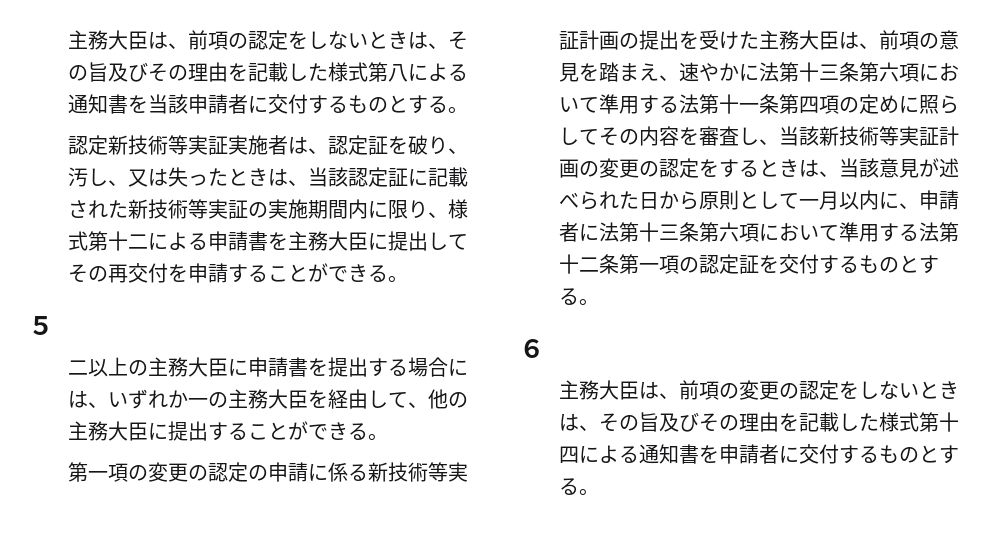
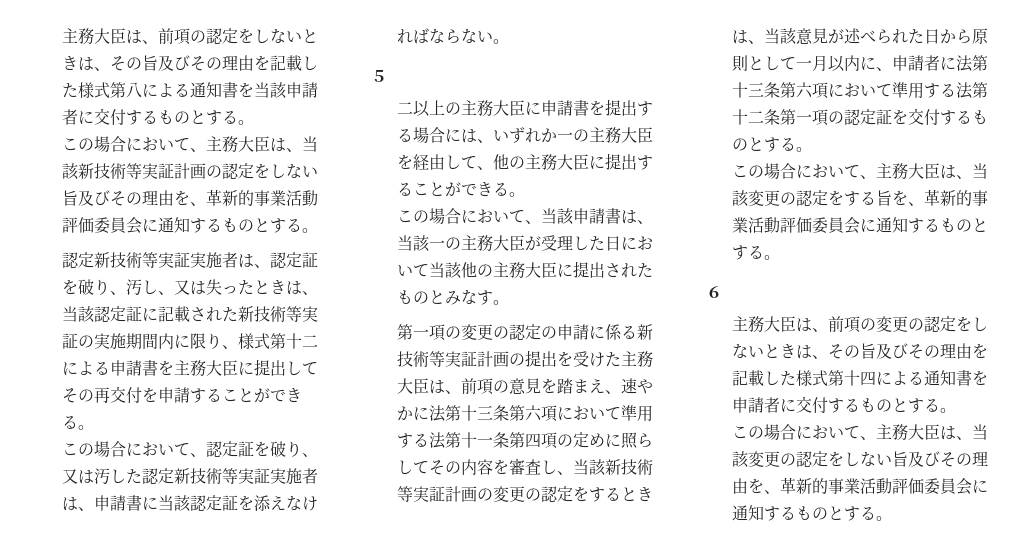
(468, 110) none -> [61,136,318,152] [61,163,318,180] [61,189,318,206] [61,217,318,234] // この場合において、主務大臣は、当該新技術等実証計画の認定をしない旨及びその理由を、革新的事業活動評価委員会に通知するものとする。
(408, 279) none -> [61,441,318,457] [61,468,318,485] [61,495,318,512] [396,28,509,44] // この場合において、認定証を破り、又は汚した認定新技術等実証実施者は、申請書に当該認定証を添えなければならない。
(388, 437) none -> [396,208,653,225] [396,235,653,252] [396,261,653,279] [396,289,509,305] // この場合において、当該申請書は、当該一の主務大臣が受理した日において当該他の主務大臣に提出されたものとみなす。
(599, 302) none -> [731,163,988,179] [731,189,988,207] [731,217,988,234] [731,245,780,260] // この場合において、主務大臣は、当該変更の認定をする旨を、革新的事業活動評価委員会に通知するものとする。
(599, 492) none -> [731,424,988,440] [731,451,988,468] [731,477,988,495] [731,505,892,521] // この場合において、主務大臣は、当該変更の認定をしない旨及びその理由を、革新的事業活動評価委員会に通知するものとする。

